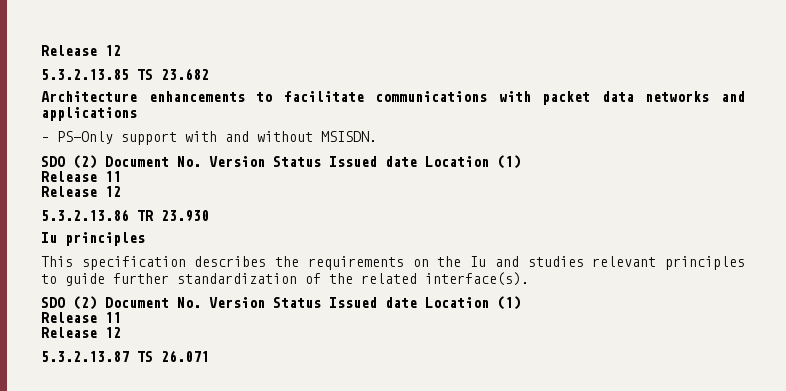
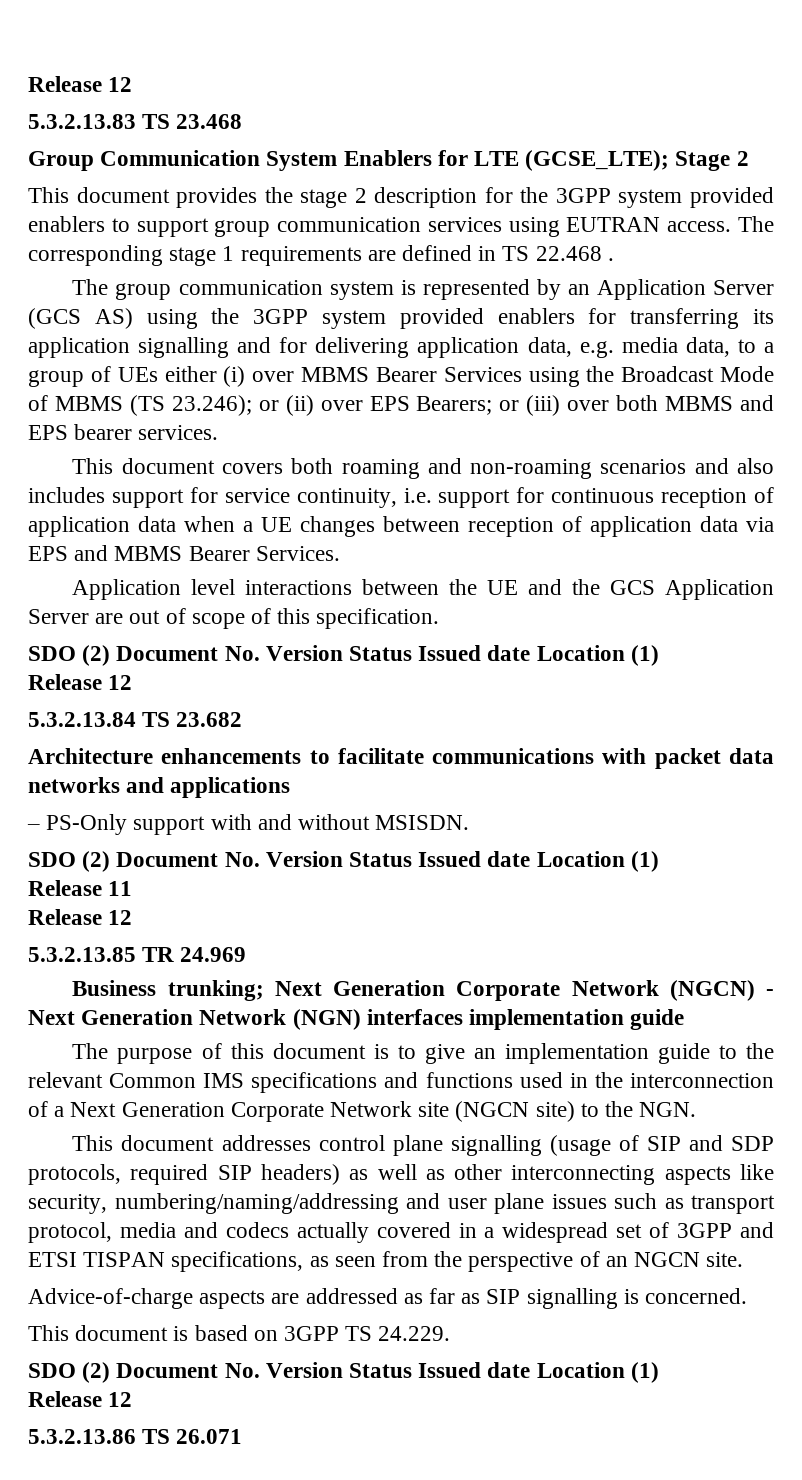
[41,45,121,56] [41,69,129,80] Release 12 // 5.3.2.13.85 -> [28,76,133,92] [28,114,243,129] [28,150,749,171] [28,187,774,208] [28,216,774,237] [28,245,614,266] [72,279,774,300] [28,308,774,329] [28,337,775,358] [28,366,775,387] [28,395,775,416] [28,424,219,440] [72,458,774,479] [28,487,774,508] [28,516,774,537] [28,545,340,561] [72,579,774,600] [28,608,440,629] [28,645,659,666] [28,674,133,690] [28,712,136,727] Release 12 // 5.3.2.13.83 TS 23.468 // Group Communication System Enablers for LTE (GCSE_LTE); Stage 2 // This document provides the stage 2 description for the 3GPP system provided enablers to support group communication services using EUTRAN access. The corresponding stage 1 requirements are defined in TS 22.468 . // The group communication system is represented by an Application Server (GCS AS) using the 3GPP system provided enablers for transferring its application signalling and for delivering application data, e.g. media data, to a group of UEs either (i) over MBMS Bearer Services using the Broadcast Mode of MBMS (TS 23.246); or (ii) over EPS Bearers; or (iii) over both MBMS and EPS bearer services. // This document covers both roaming and non-roaming scenarios and also includes support for service continuity, i.e. support for continuous reception of application data when a UE changes between reception of application data via EPS and MBMS Bearer Services. // Application level interactions between the UE and the GCS Application Server are out of scope of this specification. // SDO (2) Document No. Version Status Issued date Location (1) // Release 12 // 5.3.2.13.84
[41,209,209,222] [41,232,145,246] [41,256,746,270] [41,272,529,286] 5.3.2.13.86 TR 23.930 // Iu principles // This specification describes the requirements on the Iu and studies relevant principles to guide further standardization of the related interface(s). -> [28,947,247,962] [72,980,774,1001] [28,1009,685,1030] [72,1043,774,1064] [28,1072,774,1093] [28,1101,697,1122] [72,1135,774,1156] [28,1164,774,1185] [28,1193,775,1214] [28,1222,774,1243] [28,1251,744,1272] [28,1288,748,1309] [28,1325,451,1341] 5.3.2.13.85 TR 24.969 // Business trunking; Next Generation Corporate Network (NGCN) - Next Generation Network (NGN) interfaces implementation guide // The purpose of this document is to give an implementation guide to the relevant Common IMS specifications and functions used in the interconnection of a Next Generation Corporate Network site (NGCN site) to the NGN. // This document addresses control plane signalling (usage of SIP and SDP protocols, required SIP headers) as well as other interconnecting aspects like security, numbering/naming/addressing and user plane issues such as transport protocol, media and codecs actually covered in a widespread set of 3GPP and ETSI TISPAN specifications, as seen from the perspective of an NGCN site. // Advice-of-charge aspects are addressed as far as SIP signalling is concerned. // This document is based on 3GPP TS 24.229.
[41,312,121,323] [41,327,121,338] [41,351,129,362] // Release 11 // Release 12 // 5.3.2.13.87 -> [28,1391,133,1407] [28,1429,136,1444] // Release 12 // 5.3.2.13.86

